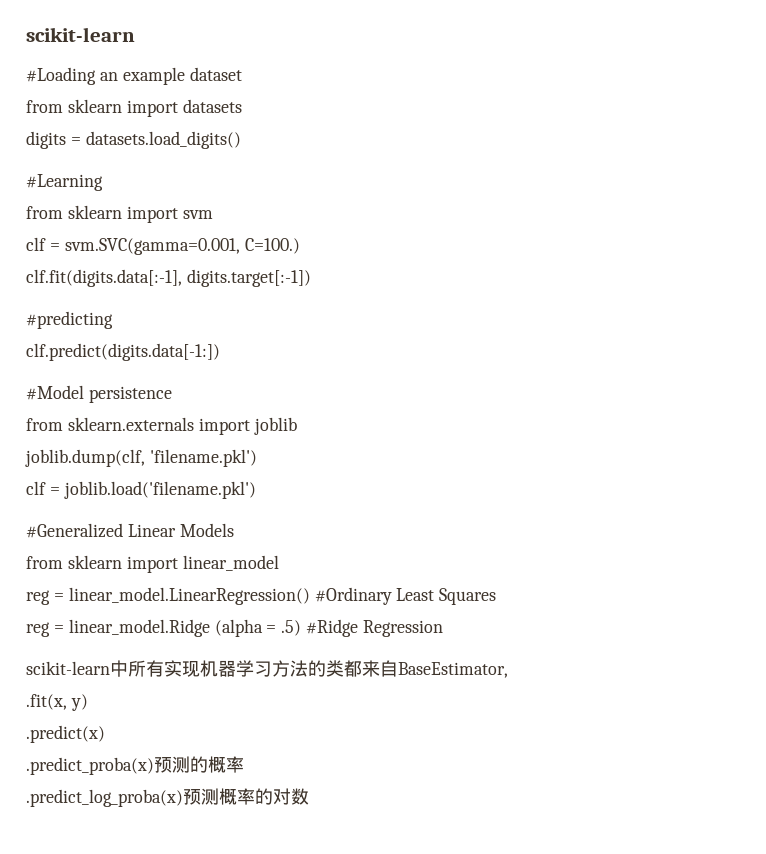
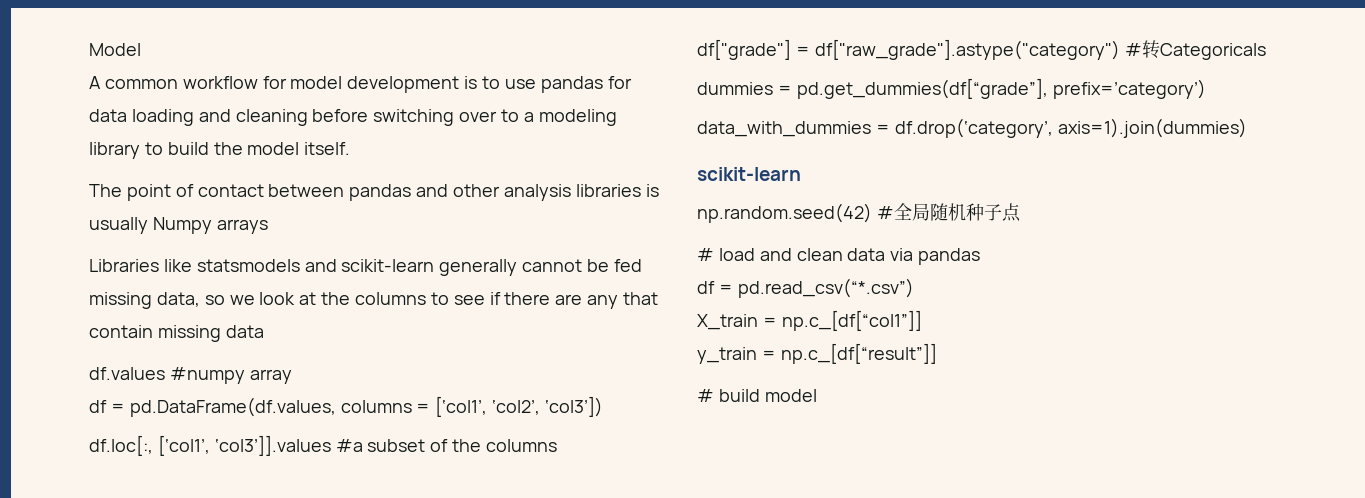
[26,27,135,42] [26,67,242,85] [26,99,242,117] [26,131,241,149] [26,174,103,191] [26,205,213,223] [26,237,300,255] [26,269,311,287] [26,311,113,329] [26,343,220,361] [26,385,172,403] [26,417,297,435] [25,449,257,467] [26,481,256,499] [26,523,234,538] [26,555,279,573] [26,587,497,605] [26,619,444,637] [26,660,508,678] [26,694,88,711] [26,725,105,743] [26,756,244,775] [26,788,309,807] scikit-learn // #Loading an example dataset // from sklearn import datasets // digits = datasets.load_digits() // #Learning // from sklearn import svm // clf = svm.SVC(gamma=0.001, C=100.) // clf.fit(digits.data[:-1], digits.target[:-1]) // #predicting // clf.predict(digits.data[-1:]) // #Model persistence // from sklearn.externals import joblib // joblib.dump(clf, 'filename.pkl') // clf = joblib.load('filename.pkl') // #Generalized Linear Models // from sklearn import linear_model // reg = linear_model.LinearRegression() #Ordinary Least Squares // reg = linear_model.Ridge (alpha = .5) #Ridge Regression // scikit-learn中所有实现机器学习方法的类都来自BaseEstimator, // .fit(x, y) // .predict(x) // .predict_proba(x)预测的概率 // .predict_log_proba(x)预测概率的对数 -> [89,43,141,56] [89,76,632,93] [89,109,617,126] [89,142,351,159] [89,184,659,201] [89,217,268,234] [89,259,642,276] [89,292,659,309] [89,325,264,342] [89,367,292,384] [89,396,604,417] [89,435,558,456] [697,39,1266,60] [697,78,1206,99] [697,118,1247,138] [697,167,801,181] [697,203,1021,223] [697,248,981,265] [697,278,914,298] [697,310,922,331] [697,343,937,364] [697,389,817,402] Model // A common workflow for model development is to use pandas for data loading and cleaning before switching over to a modeling library to build the model itself. // The point of contact between pandas and other analysis libraries is usually Numpy arrays // Libraries like statsmodels and scikit-learn generally cannot be fed missing data, so we look at the columns to see if there are any that contain missing data // df.values #numpy array // df = pd.DataFrame(df.values, columns = [‘col1’, ‘col2’, ‘col3’]) // df.loc[:, [‘col1’, ‘col3’]].values #a subset of the columns // df["grade"] = df["raw_grade"].astype("category") #转Categoricals // dummies = pd.get_dummies(df[“grade”], prefix=’category’) // data_with_dummies = df.drop(‘category’, axis=1).join(dummies) // scikit-learn // np.random.seed(42) #全局随机种子点 // # load and clean data via pandas // df = pd.read_csv(“*.csv”) // X_train = np.c_[df[“col1”]] // y_train = np.c_[df[“result”]] // # build model

